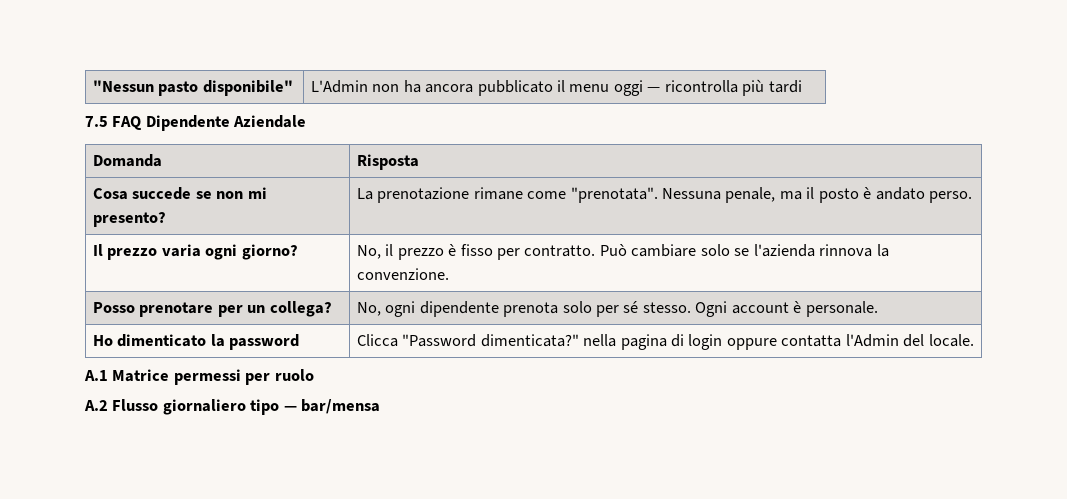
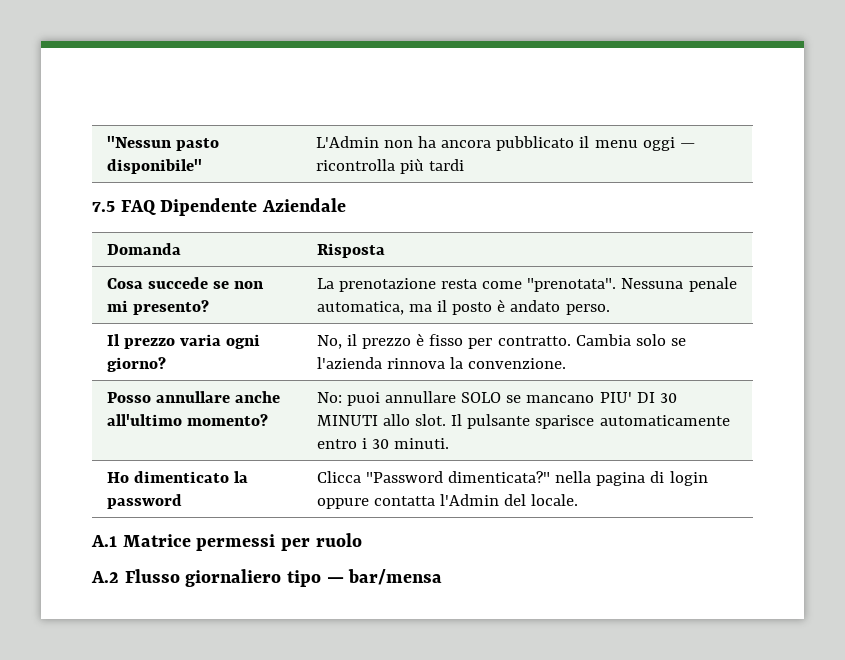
[473,187,523,200] rimane -> [441,279,478,289] resta
[725,187,776,203] penale, -> [688,277,737,292] [316,301,404,315] penale automatica,
[599,244,697,257] Può cambiare -> [575,334,631,346] Cambia
[139,301,332,317] [356,301,878,317] prenotare per un collega? | No, ogni dipendente prenota solo per sé stesso. Ogni account è personale. -> [155,391,281,403] [106,414,268,426] [316,391,677,406] [316,414,730,429] [316,438,450,449] annullare anche all'ultimo momento? | No: puoi annullare SOLO se mancano PIU' DI 30 MINUTI allo slot. Il pulsante sparisce automaticamente entro i 30 minuti.

